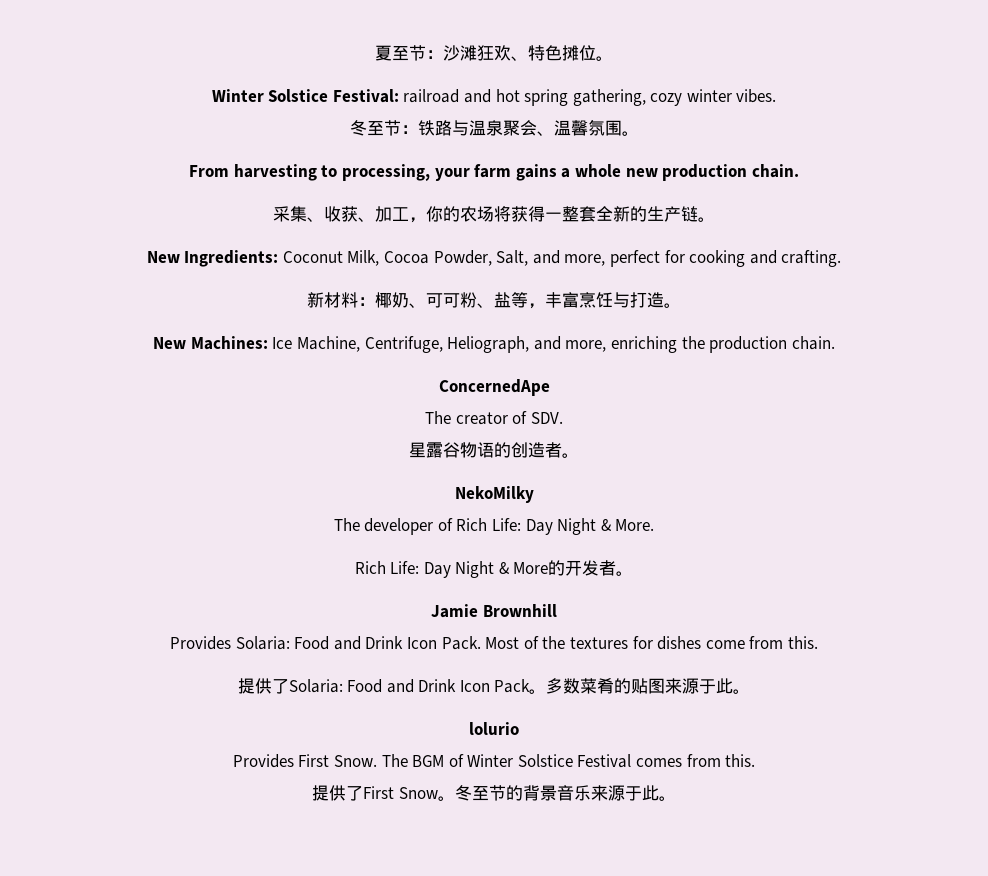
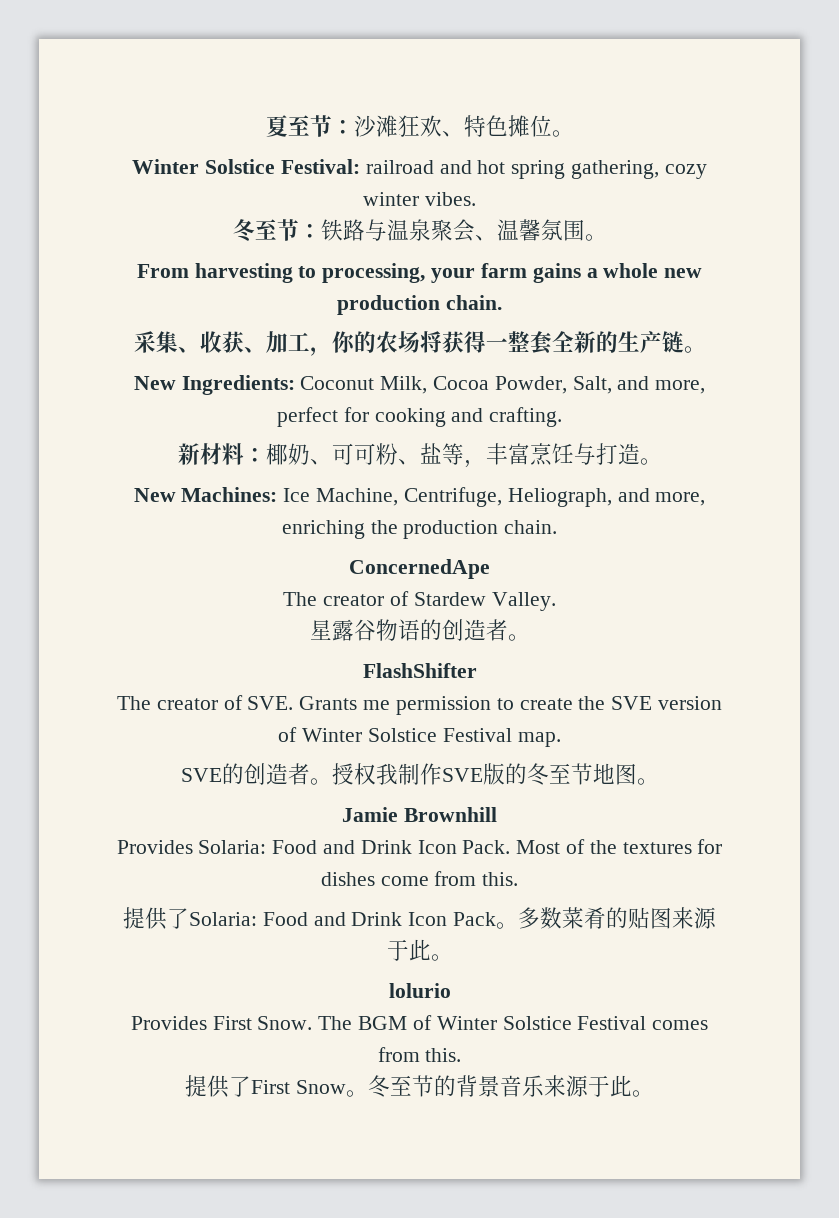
[530,412,563,424] SDV. -> [413,592,556,611] Stardew Valley.
[454,486,534,503] [333,518,655,535] [354,560,617,578] NekoMilky // The developer of Rich Life: Day Night & More. // Rich Life: Day Night & More的开发者 -> [362,663,477,678] [117,695,722,715] [278,727,561,747] [180,763,637,785] FlashShifter // The creator of SVE. Grants me permission to create the SVE version of Winter Solstice Festival map. // SVE的创造者。授权我制作SVE版的冬至节地图

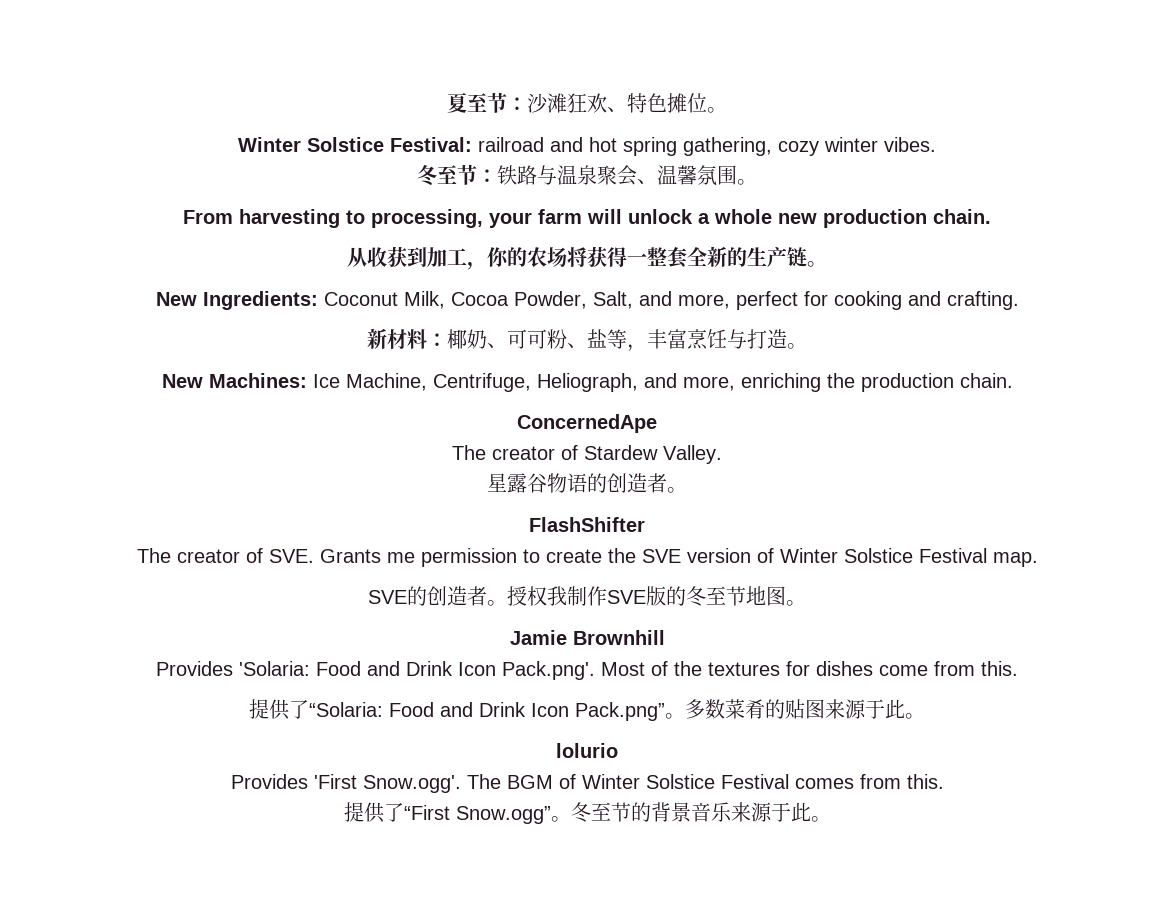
[532,263,581,283] gains -> [587,209,693,224] will unlock
[133,331,266,353] 采集、收获、 -> [347,246,427,267] 从收获到
[198,840,511,854] Solaria: Food and Drink Icon Pack. -> [239,661,595,680] 'Solaria: Food and Drink Icon Pack.png'.
[188,912,497,926] Solaria: Food and Drink Icon Pack -> [309,702,665,721] “Solaria: Food and Drink Icon Pack.png”
[212,1016,313,1030] First Snow. -> [313,774,461,793] 'First Snow.ogg'.
[251,1080,346,1094] First Snow -> [403,805,551,824] “First Snow.ogg”

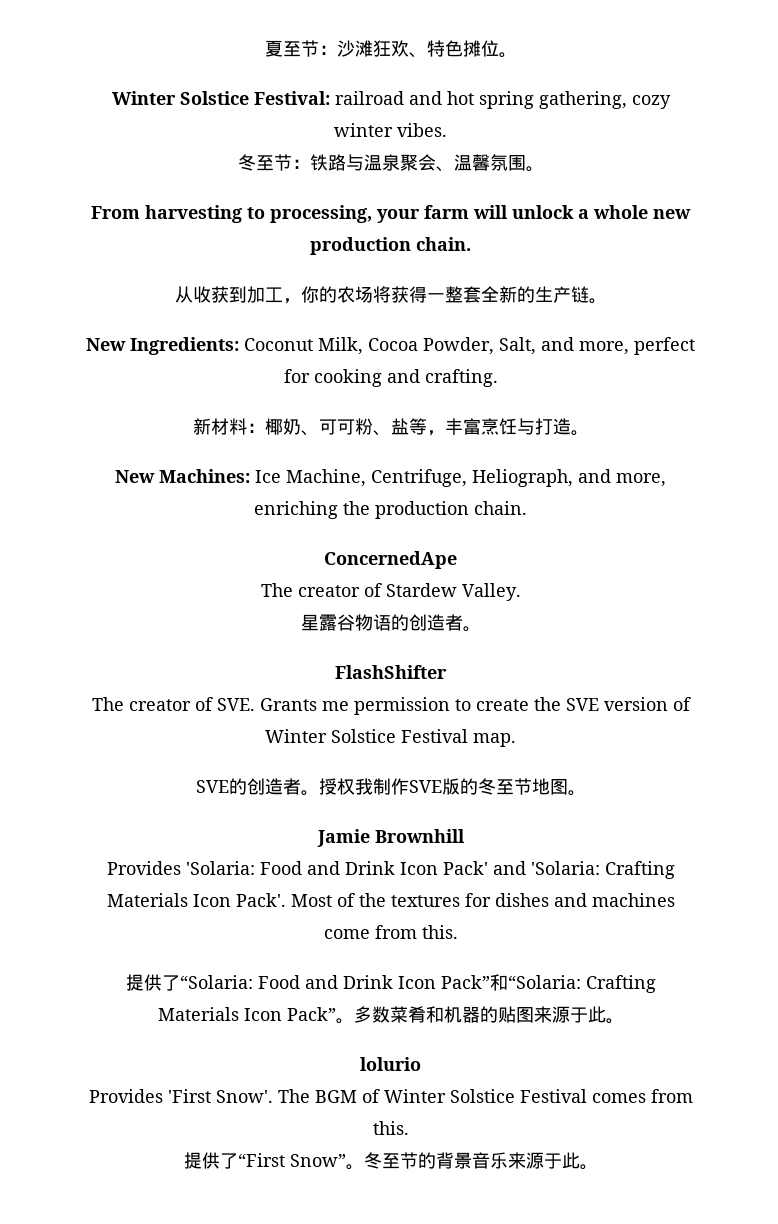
[502,661,595,680] Pack.png'. -> [442,861,675,879] [106,893,286,907] Pack' and 'Solaria: Crafting Materials Icon Pack'.
(873, 668) none -> [553,893,675,907] and machines
[575,702,665,721] Pack.png” -> [440,974,656,993] [157,1007,336,1021] Pack”和“Solaria: Crafting Materials Icon Pack”
(765, 709) none -> [425,1006,480,1023] 和机器
[362,775,461,793] Snow.ogg'. -> [215,1090,273,1103] Snow'.
[455,806,551,824] Snow.ogg” -> [289,1154,346,1167] Snow”

